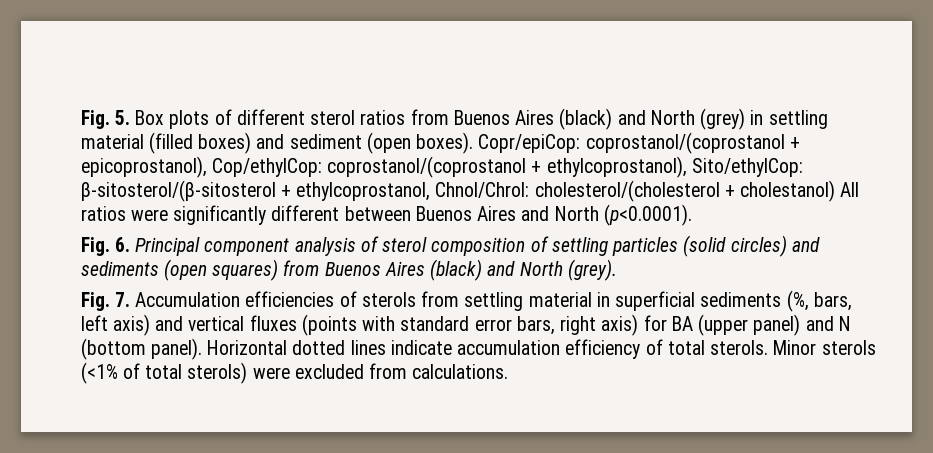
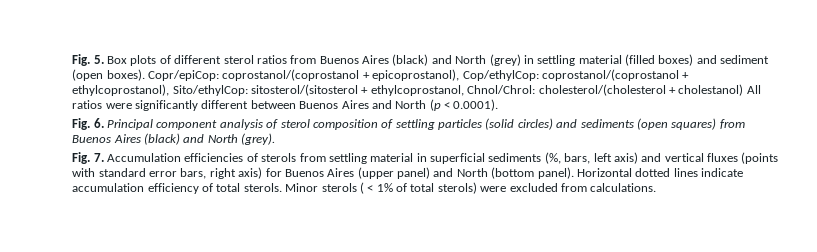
[80,180,276,202] β-sitosterol/(β-sitosterol -> [251,84,359,96] sitosterol/(sitosterol
[603,204,692,226] (p<0.0001). -> [429,99,499,111] (p < 0.0001).
[671,316,693,331] BA -> [284,168,355,177] Buenos Aires
[839,316,852,331] N -> [456,168,488,177] North
[80,362,118,384] (<1% -> [359,182,393,194] ( < 1%

